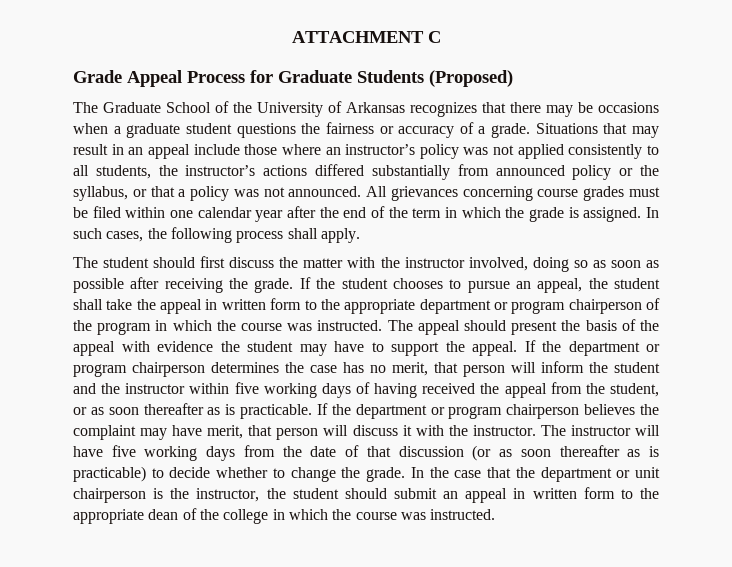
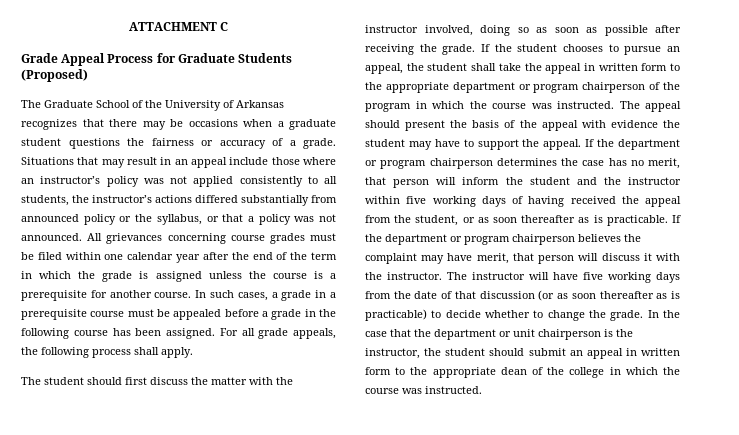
[583,207,660,222] [73,228,144,242] assigned. In such cases, -> [155,271,336,282] [21,290,337,301] [21,309,336,320] [21,328,336,339] assigned unless the course is a prerequisite for another course. In such cases, a grade in a prerequisite course must be appealed before a grade in the following course has been assigned. For all grade appeals,

